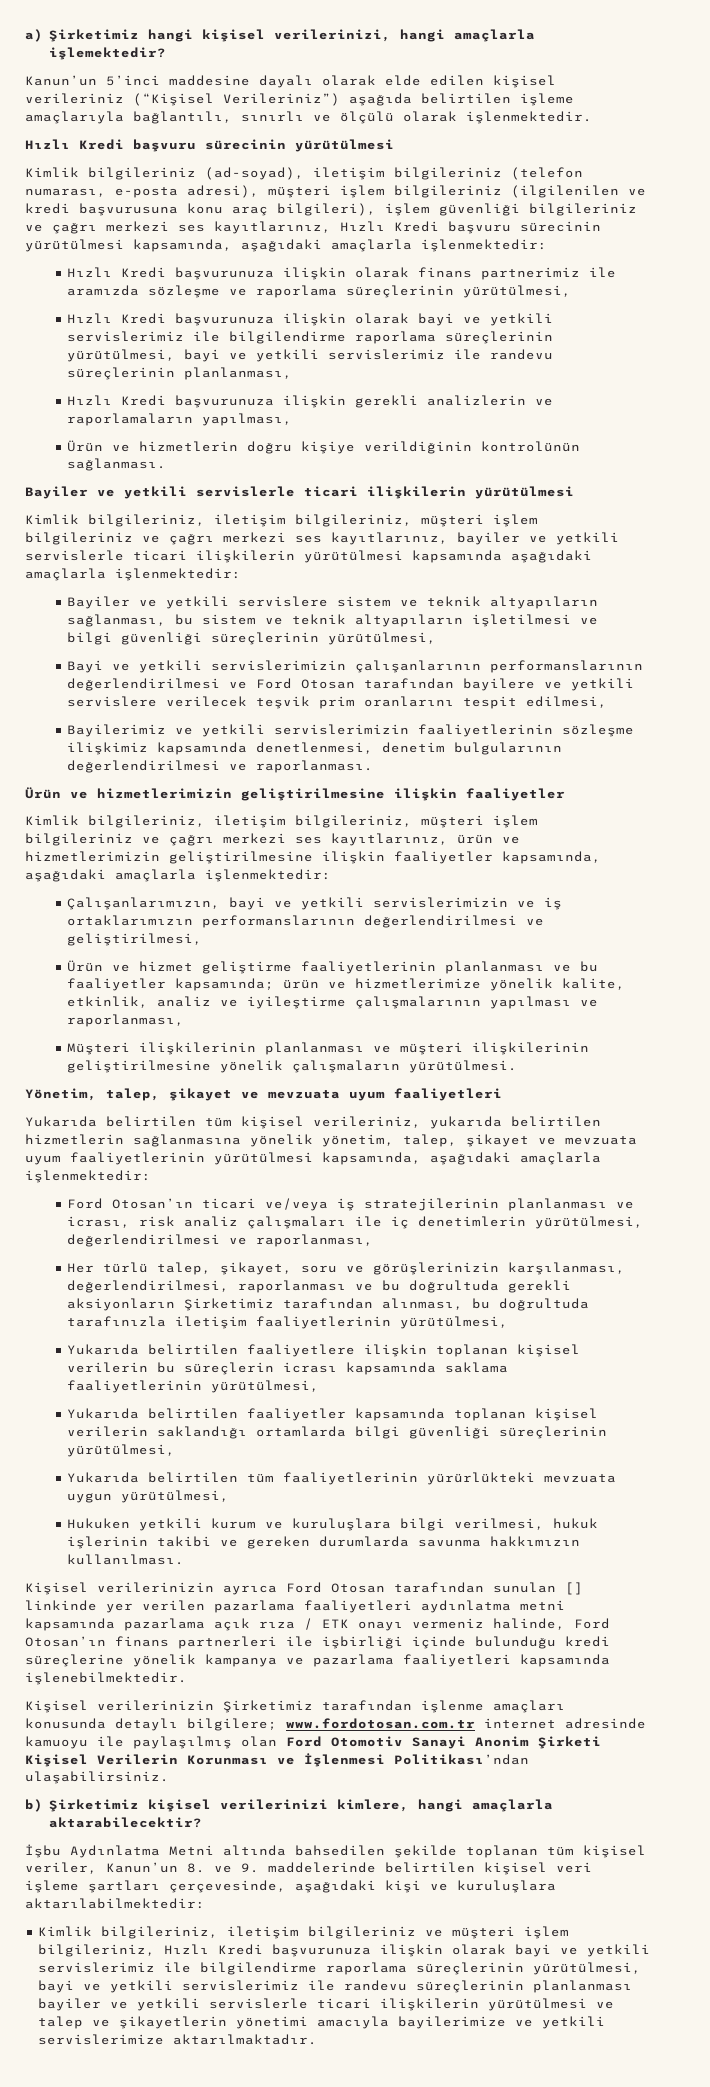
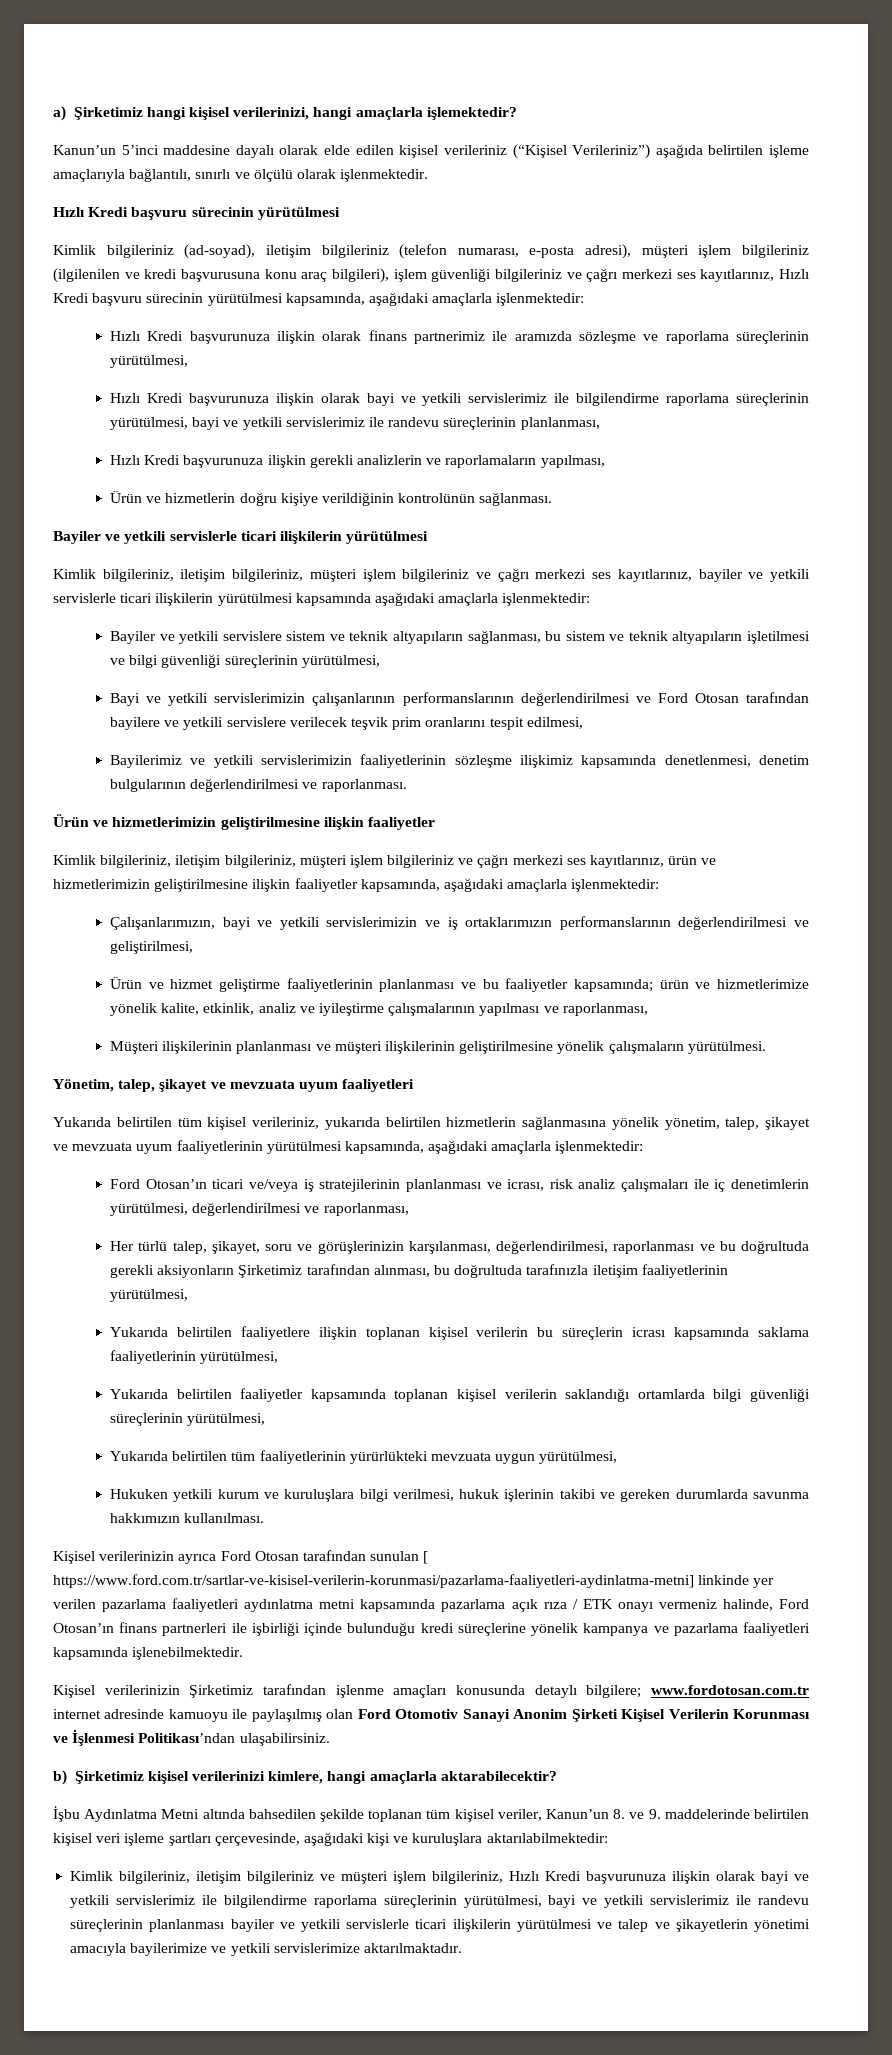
[565,1582,583,1595] [] -> [423,1551,429,1564] [53,1574,694,1588] [ https://www.ford.com.tr/sartlar-ve-kisisel-verilerin-korunmasi/pazarlama-faaliyetleri-aydinlatma-metni]

